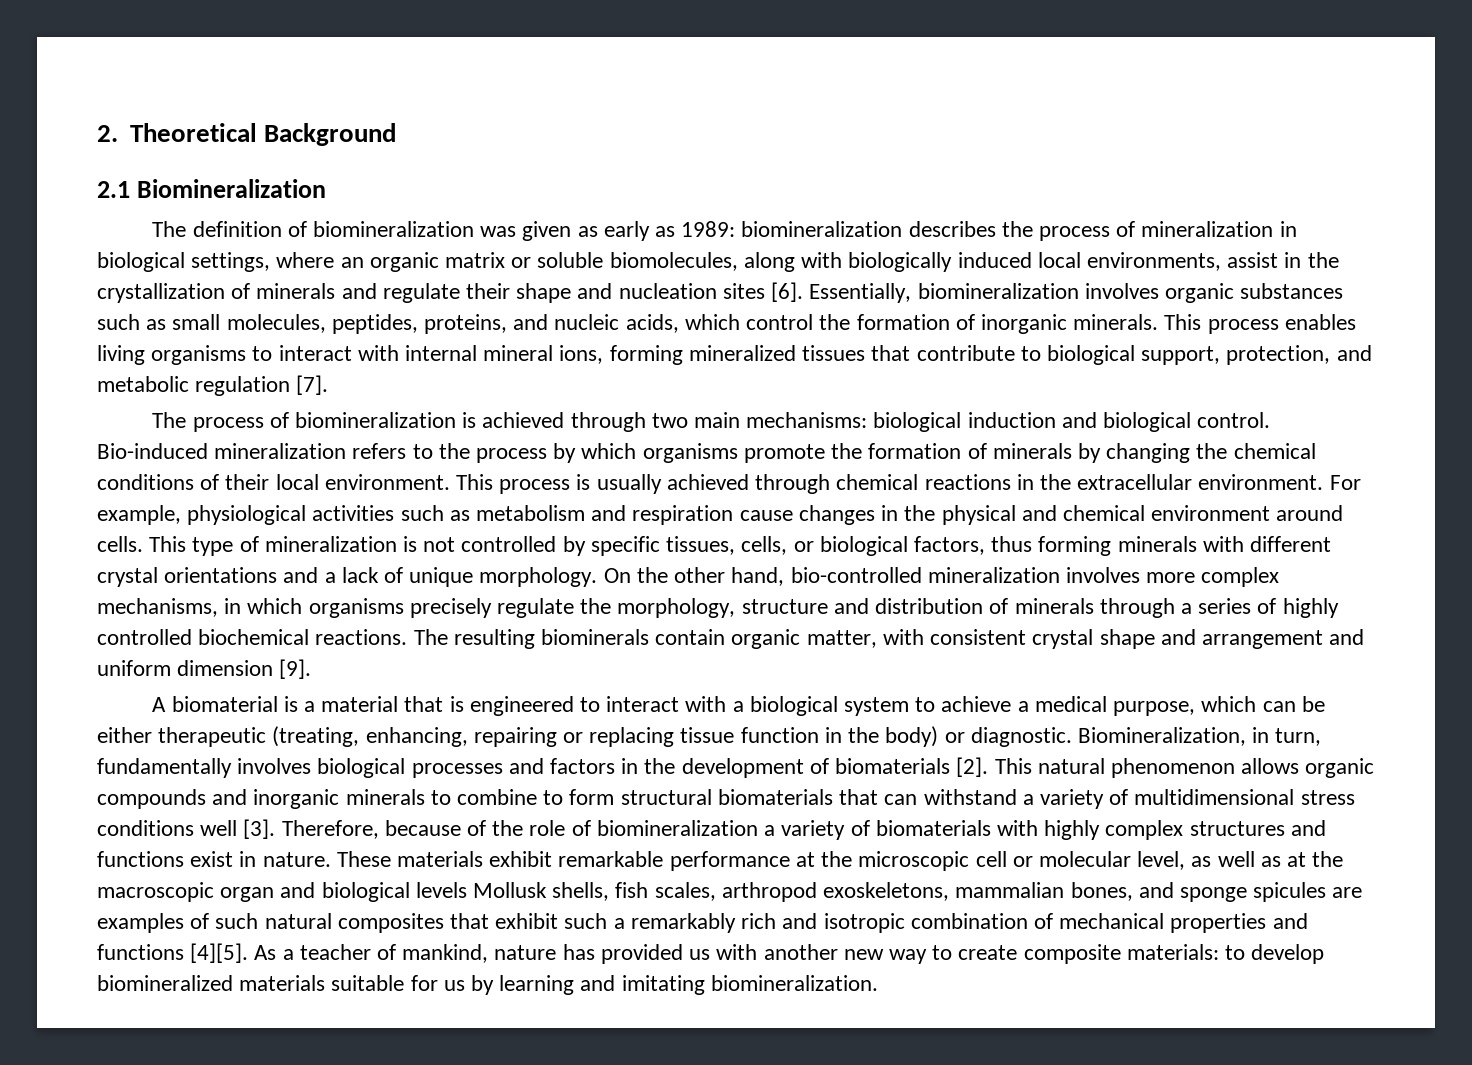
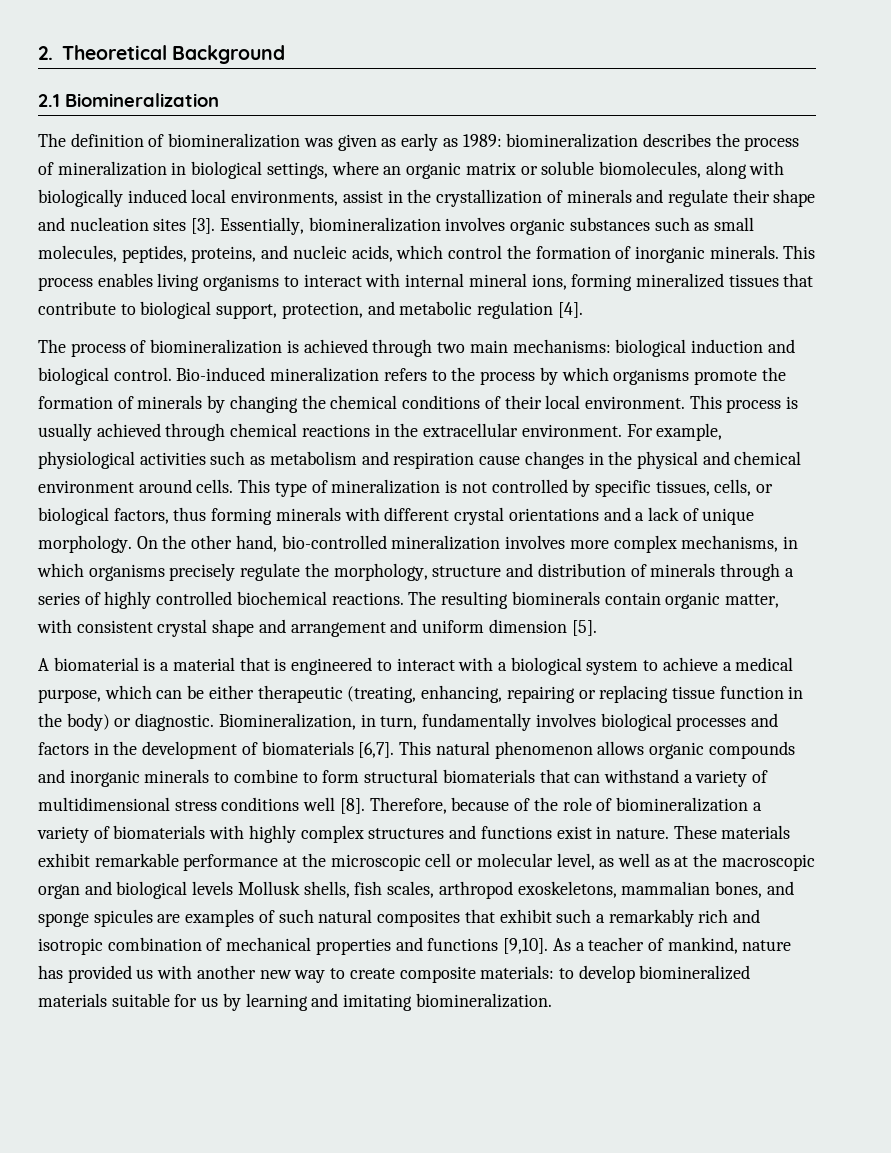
[771,282,804,302] [6]. -> [191,218,216,234] [3].
[296,375,329,395] [7]. -> [557,302,583,318] [4].
[279,659,312,679] [9]. -> [571,620,597,636] [5].
[956,757,989,777] [2]. -> [358,742,395,758] [6,7].
[243,819,276,839] [3]. -> [339,798,365,814] [8].
[190,943,249,963] [4][5]. -> [503,938,549,954] [9,10].

